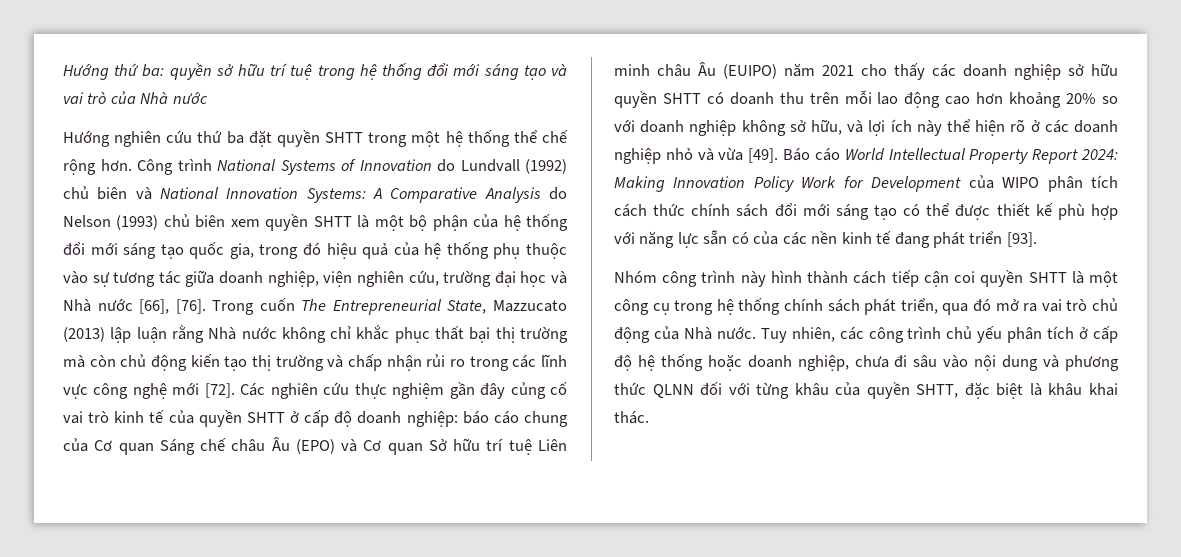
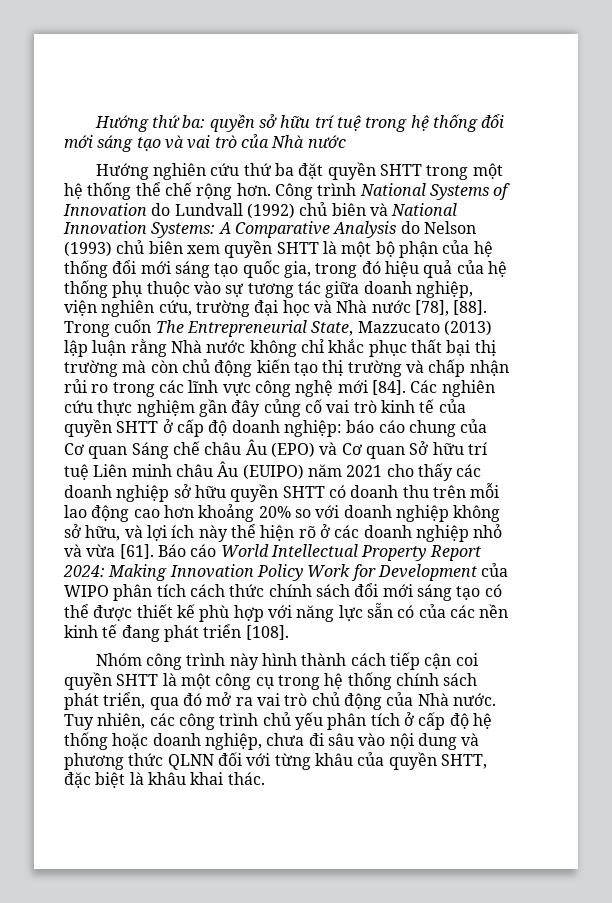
[139,299,206,314] [66], [76]. -> [414,300,488,316] [78], [88].
[204,383,235,398] [72]. -> [371,380,406,395] [84].
[748,148,779,163] [49]. -> [119,544,154,559] [61].
[1006,232,1037,247] [93]. -> [245,625,289,640] [108].

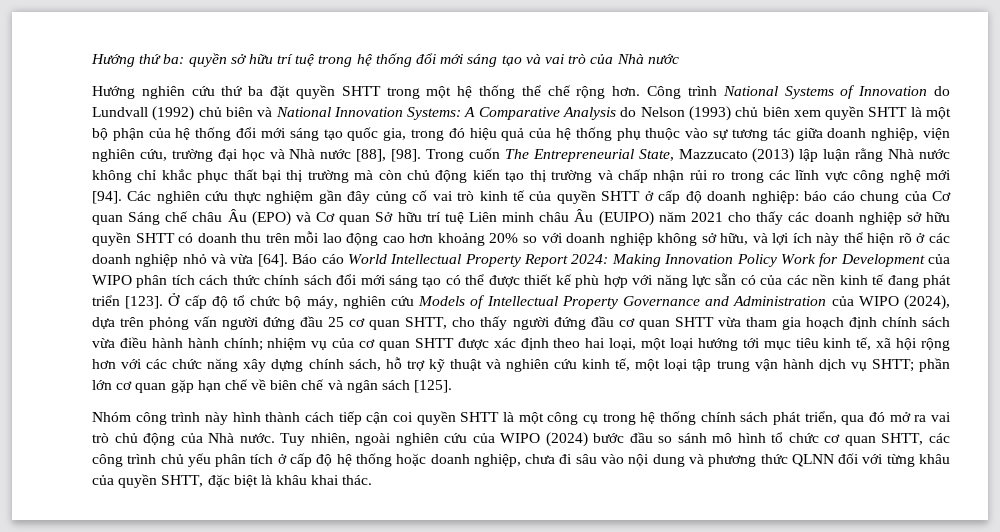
[414,300,488,316] [78], [88]. -> [356,149,422,162] [88], [98].
[371,380,406,395] [84]. -> [92,191,122,204] [94].
[119,544,154,559] [61]. -> [257,254,288,267] [64].
[245,625,289,640] [108]. -> [125,293,951,310] [92,316,950,330] [92,337,950,351] [92,357,950,372] [92,379,453,393] [123]. Ở cấp độ tổ chức bộ máy, nghiên cứu Models of Intellectual Property Governance and Administration của WIPO (2024), dựa trên phỏng vấn người đứng đầu 25 cơ quan SHTT, cho thấy người đứng đầu cơ quan SHTT vừa tham gia hoạch định chính sách vừa điều hành hành chính; nhiệm vụ của cơ quan SHTT được xác định theo hai loại, một loại hướng tới mục tiêu kinh tế, xã hội rộng hơn với các chức năng xây dựng chính sách, hỗ trợ kỹ thuật và nghiên cứu kinh tế, một loại tập trung vận hành dịch vụ SHTT; phần lớn cơ quan gặp hạn chế về biên chế và ngân sách [125].
(146, 721) none -> [355,432,924,447] ngoài nghiên cứu của WIPO (2024) bước đầu so sánh mô hình tổ chức cơ quan SHTT,

